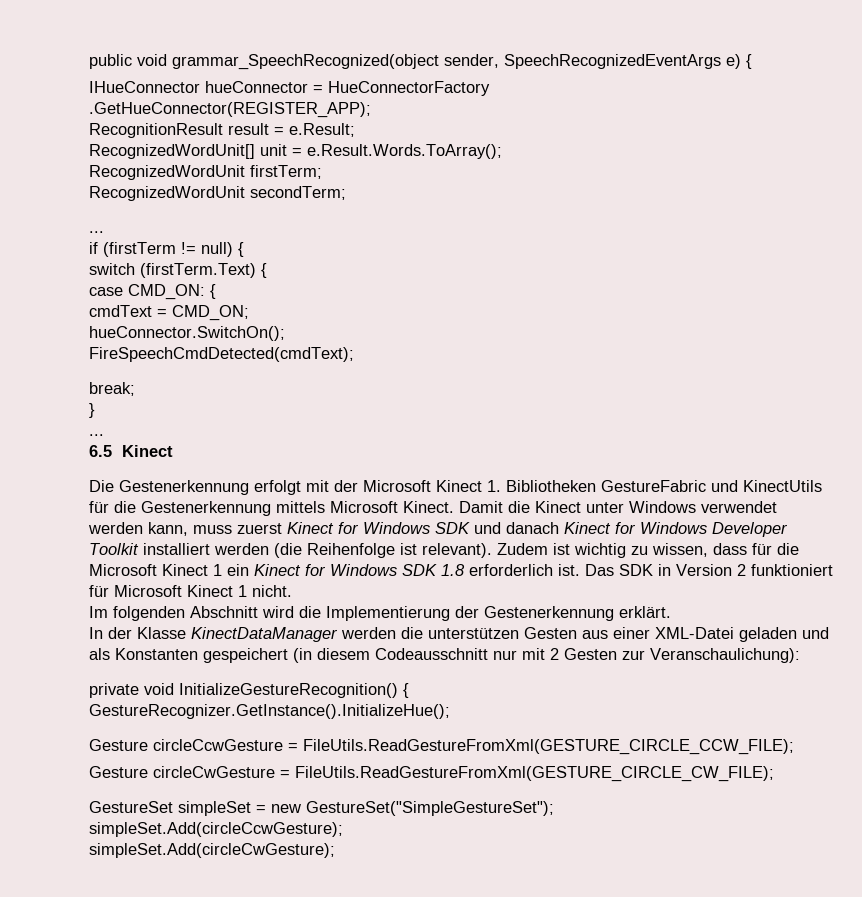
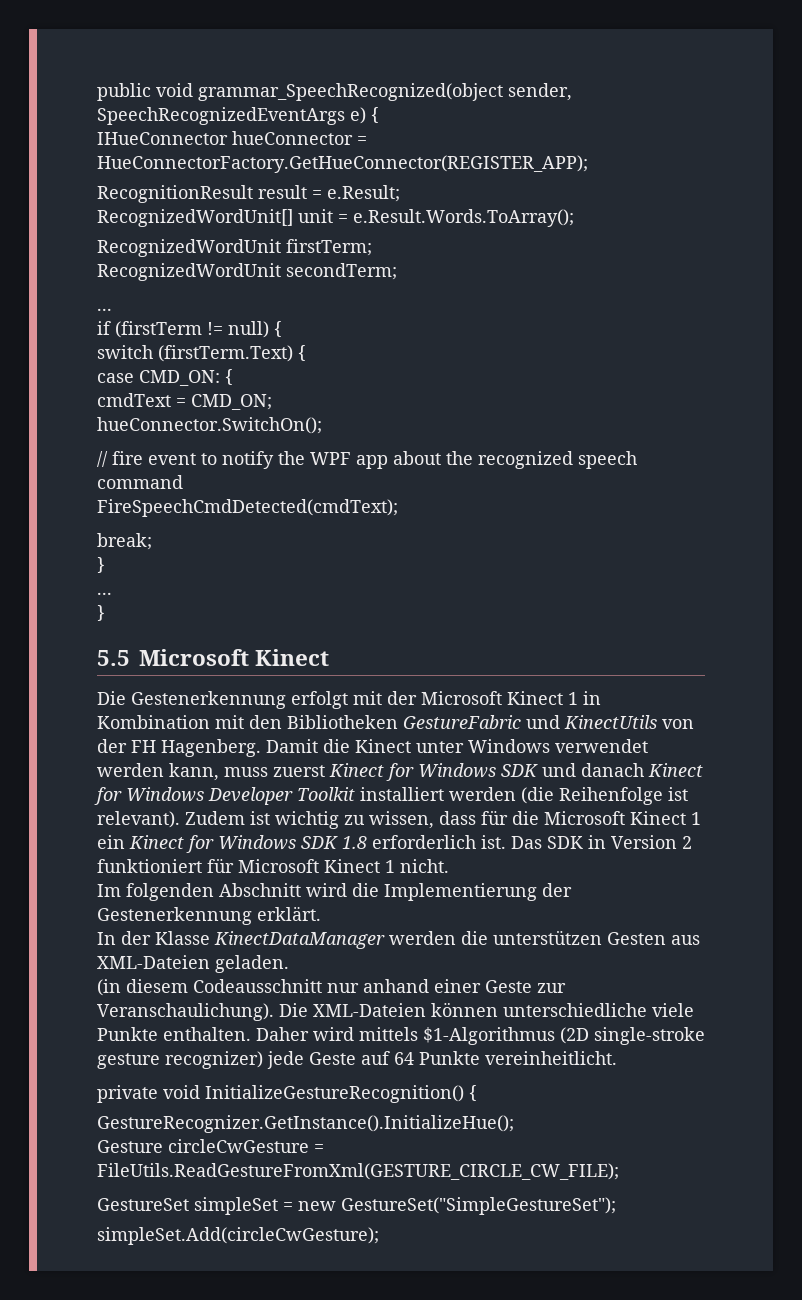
[328,81,490,96] [89,102,371,118] HueConnectorFactory // .GetHueConnector(REGISTER_APP); -> [97,155,588,173] HueConnectorFactory.GetHueConnector(REGISTER_APP);
(285, 333) none -> [97,451,637,469] [97,475,183,489] // // fire event to notify the WPF app about the recognized speech command
[89,445,112,457] 6.5 -> [97,605,105,621] [97,649,249,666] } // 5.5 Microsoft
[487,480,822,492] [89,501,454,516] 1. Bibliotheken GestureFabric und KinectUtils für die Gestenerkennung mittels Microsoft Kinect. -> [568,691,601,705] [97,715,694,729] [97,739,261,757] 1 in Kombination mit den Bibliotheken GestureFabric und KinectUtils von der FH Hagenberg.
[613,627,829,642] [89,648,800,663] einer XML-Datei geladen und als Konstanten gespeichert (in diesem Codeausschnitt nur mit 2 Gesten zur Veranschaulichung): -> [97,955,289,973] [97,979,566,996] [97,1002,694,1021] [97,1027,705,1045] [97,1051,617,1069] XML-Dateien geladen. // (in diesem Codeausschnitt nur anhand einer Geste zur Veranschaulichung). Die XML-Dateien können unterschiedliche viele Punkte enthalten. Daher wird mittels $1-Algorithmus (2D single-stroke gesture recognizer) jede Geste auf 64 Punkte vereinheitlicht.
[89,739,794,755] // Gesture circleCcwGesture = FileUtils.ReadGestureFromXml(GESTURE_CIRCLE_CCW_FILE); -> (514, 1124) none
[89,822,343,837] // simpleSet.Add(circleCcwGesture); -> (616, 1206) none

